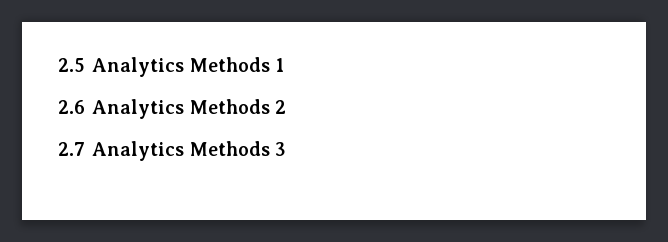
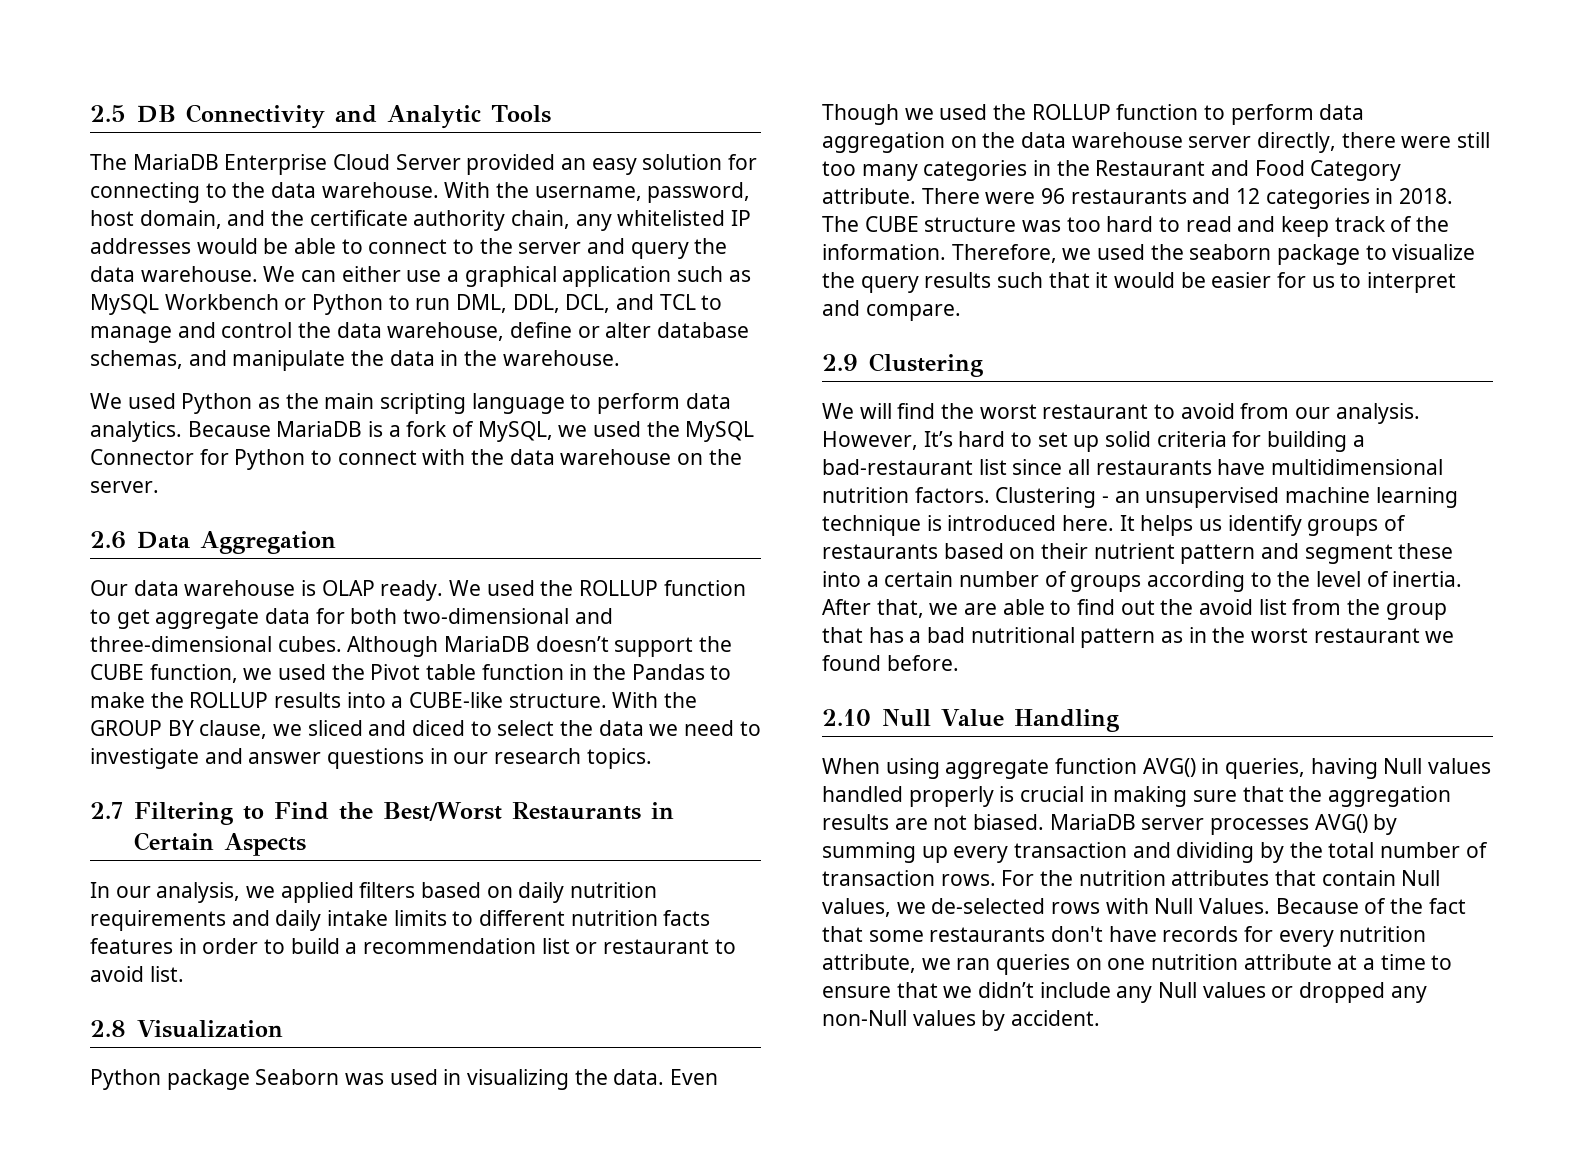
[92,57,284,77] [58,99,286,119] [58,141,286,161] Analytics Methods 1 // 2.6 Analytics Methods 2 // 2.7 Analytics Methods 3 -> [136,104,552,129] [90,154,758,175] [90,182,751,203] [90,210,752,231] [90,238,728,259] [90,266,751,287] [90,294,723,315] [90,322,750,343] [90,350,620,371] [90,393,731,414] [90,421,755,442] [90,449,742,470] [90,481,159,493] [90,531,336,554] [90,580,746,601] [90,608,613,629] [90,636,733,657] [90,664,732,683] [90,692,698,708] [90,720,761,739] [90,748,652,769] [90,802,675,825] [133,832,306,856] [90,882,658,903] [90,910,711,931] [90,938,736,954] [90,966,184,982] [90,1020,284,1038] [90,1069,719,1090] [822,104,1365,125] [822,132,1491,153] [822,160,1402,181] [822,188,1454,209] [822,216,1450,237] [822,244,1476,265] [822,272,1457,293] [822,300,961,321] [822,353,983,377] [822,403,1420,424] [822,431,1365,452] [822,459,1444,475] [822,487,1458,508] [822,515,1407,536] [822,543,1454,564] [822,571,1463,592] [822,599,1447,620] [822,627,1455,648] [822,655,959,671] [822,709,1120,732] [822,758,1492,779] [822,786,1452,807] [822,814,1398,835] [822,842,1488,863] [822,870,1441,886] [822,898,1466,917] [822,926,1427,947] [822,954,1453,975] [822,982,1427,1003] [822,1010,1101,1031] DB Connectivity and Analytic Tools // The MariaDB Enterprise Cloud Server provided an easy solution for connecting to the data warehouse. With the username, password, host domain, and the certificate authority chain, any whitelisted IP addresses would be able to connect to the server and query the data warehouse. We can either use a graphical application such as MySQL Workbench or Python to run DML, DDL, DCL, and TCL to manage and control the data warehouse, define or alter database schemas, and manipulate the data in the warehouse. // We used Python as the main scripting language to perform data analytics. Because MariaDB is a fork of MySQL, we used the MySQL Connector for Python to connect with the data warehouse on the server. // 2.6 Data Aggregation // Our data warehouse is OLAP ready. We used the ROLLUP function to get aggregate data for both two-dimensional and three-dimensional cubes. Although MariaDB doesn’t support the CUBE function, we used the Pivot table function in the Pandas to make the ROLLUP results into a CUBE-like structure. With the GROUP BY clause, we sliced and diced to select the data we need to investigate and answer questions in our research topics. // 2.7 Filtering to Find the Best/Worst Restaurants in Certain Aspects // In our analysis, we applied filters based on daily nutrition requirements and daily intake limits to different nutrition facts features in order to build a recommendation list or restaurant to avoid list. // 2.8 Visualization // Python package Seaborn was used in visualizing the data. Even Though we used the ROLLUP function to perform data aggregation on the data warehouse server directly, there were still too many categories in the Restaurant and Food Category attribute. There were 96 restaurants and 12 categories in 2018. The CUBE structure was too hard to read and keep track of the information. Therefore, we used the seaborn package to visualize the query results such that it would be easier for us to interpret and compare. // 2.9 Clustering // We will find the worst restaurant to avoid from our analysis. However, It’s hard to set up solid criteria for building a bad-restaurant list since all restaurants have multidimensional nutrition factors. Clustering - an unsupervised machine learning technique is introduced here. It helps us identify groups of restaurants based on their nutrient pattern and segment these into a certain number of groups according to the level of inertia. After that, we are able to find out the avoid list from the group that has a bad nutritional pattern as in the worst restaurant we found before. // 2.10 Null Value Handling // When using aggregate function AVG() in queries, having Null values handled properly is crucial in making sure that the aggregation results are not biased. MariaDB server processes AVG() by summing up every transaction and dividing by the total number of transaction rows. For the nutrition attributes that contain Null values, we de-selected rows with Null Values. Because of the fact that some restaurants don't have records for every nutrition attribute, we ran queries on one nutrition attribute at a time to ensure that we didn’t include any Null values or dropped any non-Null values by accident.

